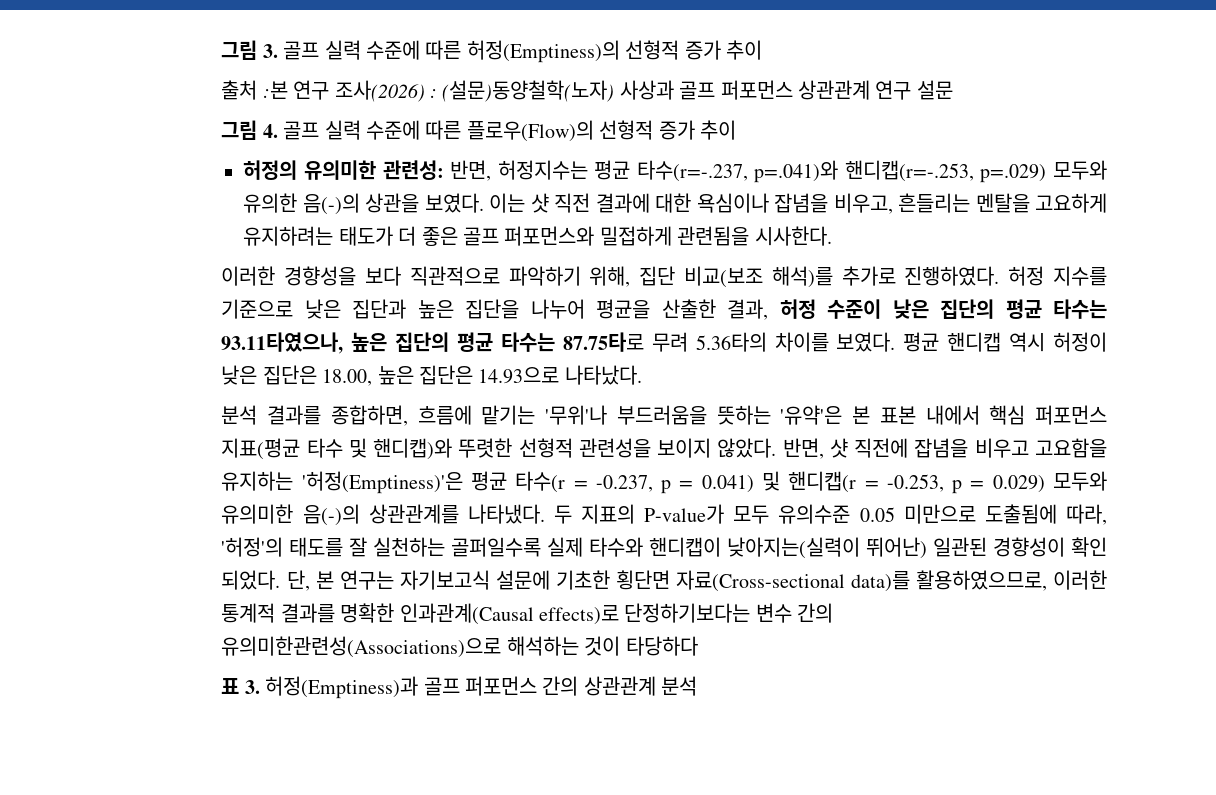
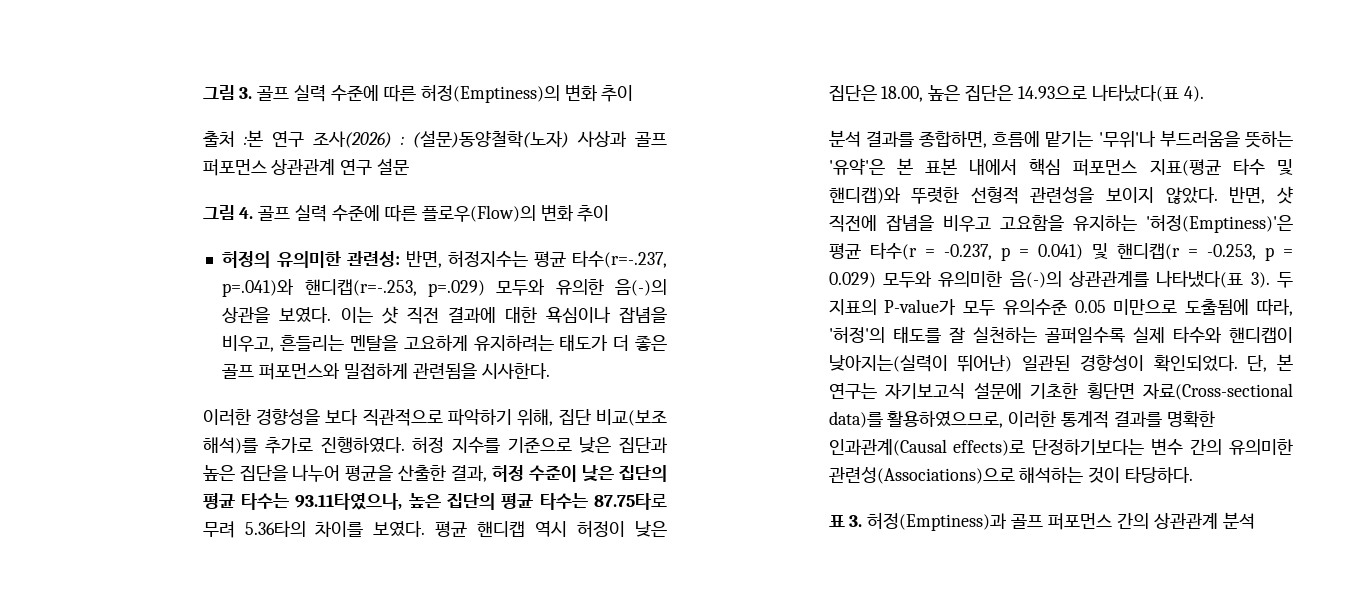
[625,40,721,60] 선형적 증가 -> [564,84,598,102] 변화
[599,120,695,140] 선형적 증가 -> [540,204,574,222] 변화
[564,365,642,385] 나타났다. -> [1091,84,1204,102] 나타났다(표 4).
[467,504,545,524] 나타냈다. -> [1156,270,1270,288] 나타냈다(표 3).
[1070,537,1107,557] [221,570,281,590] 확인 되었다. -> [1153,355,1238,372] 확인되었다.
[221,636,502,658] 유의미한관련성(Associations)으로 -> [1229,439,1293,455] [828,467,1015,484] 유의미한 관련성(Associations)으로
[625,636,698,656] 타당하다 -> [1125,466,1194,483] 타당하다.

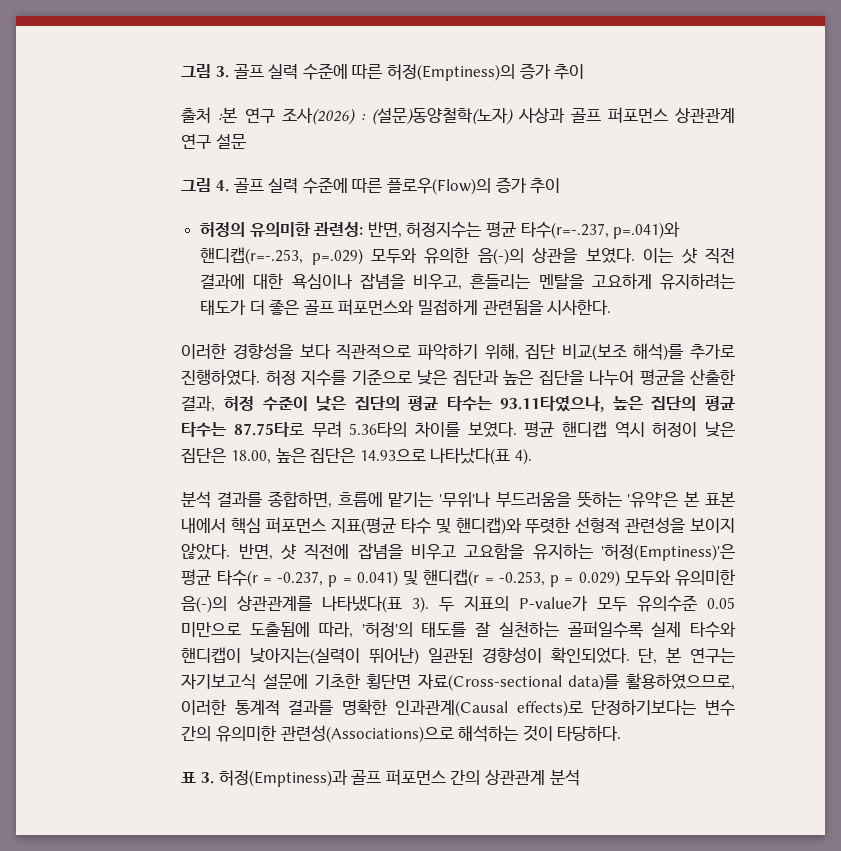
[564,84,598,102] 변화 -> [519,63,551,79] 증가
[540,204,574,222] 변화 -> [495,177,527,193] 증가

